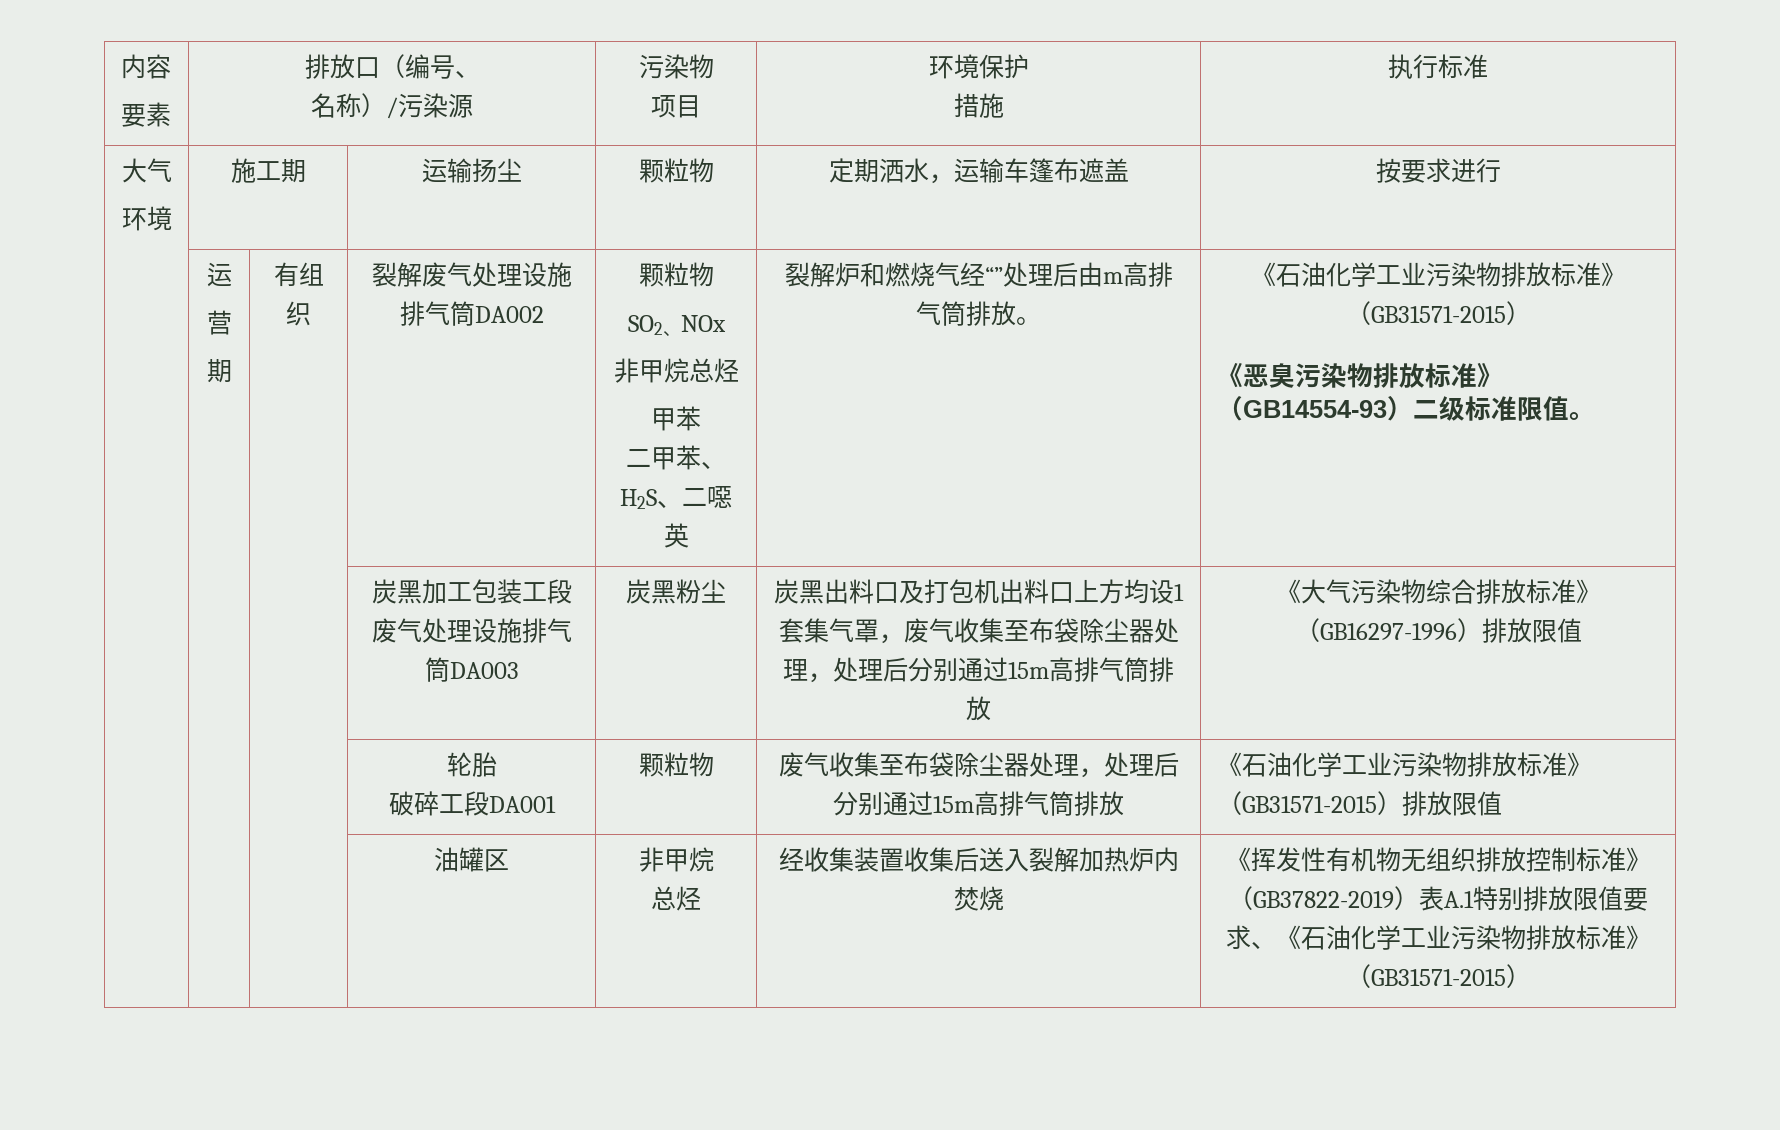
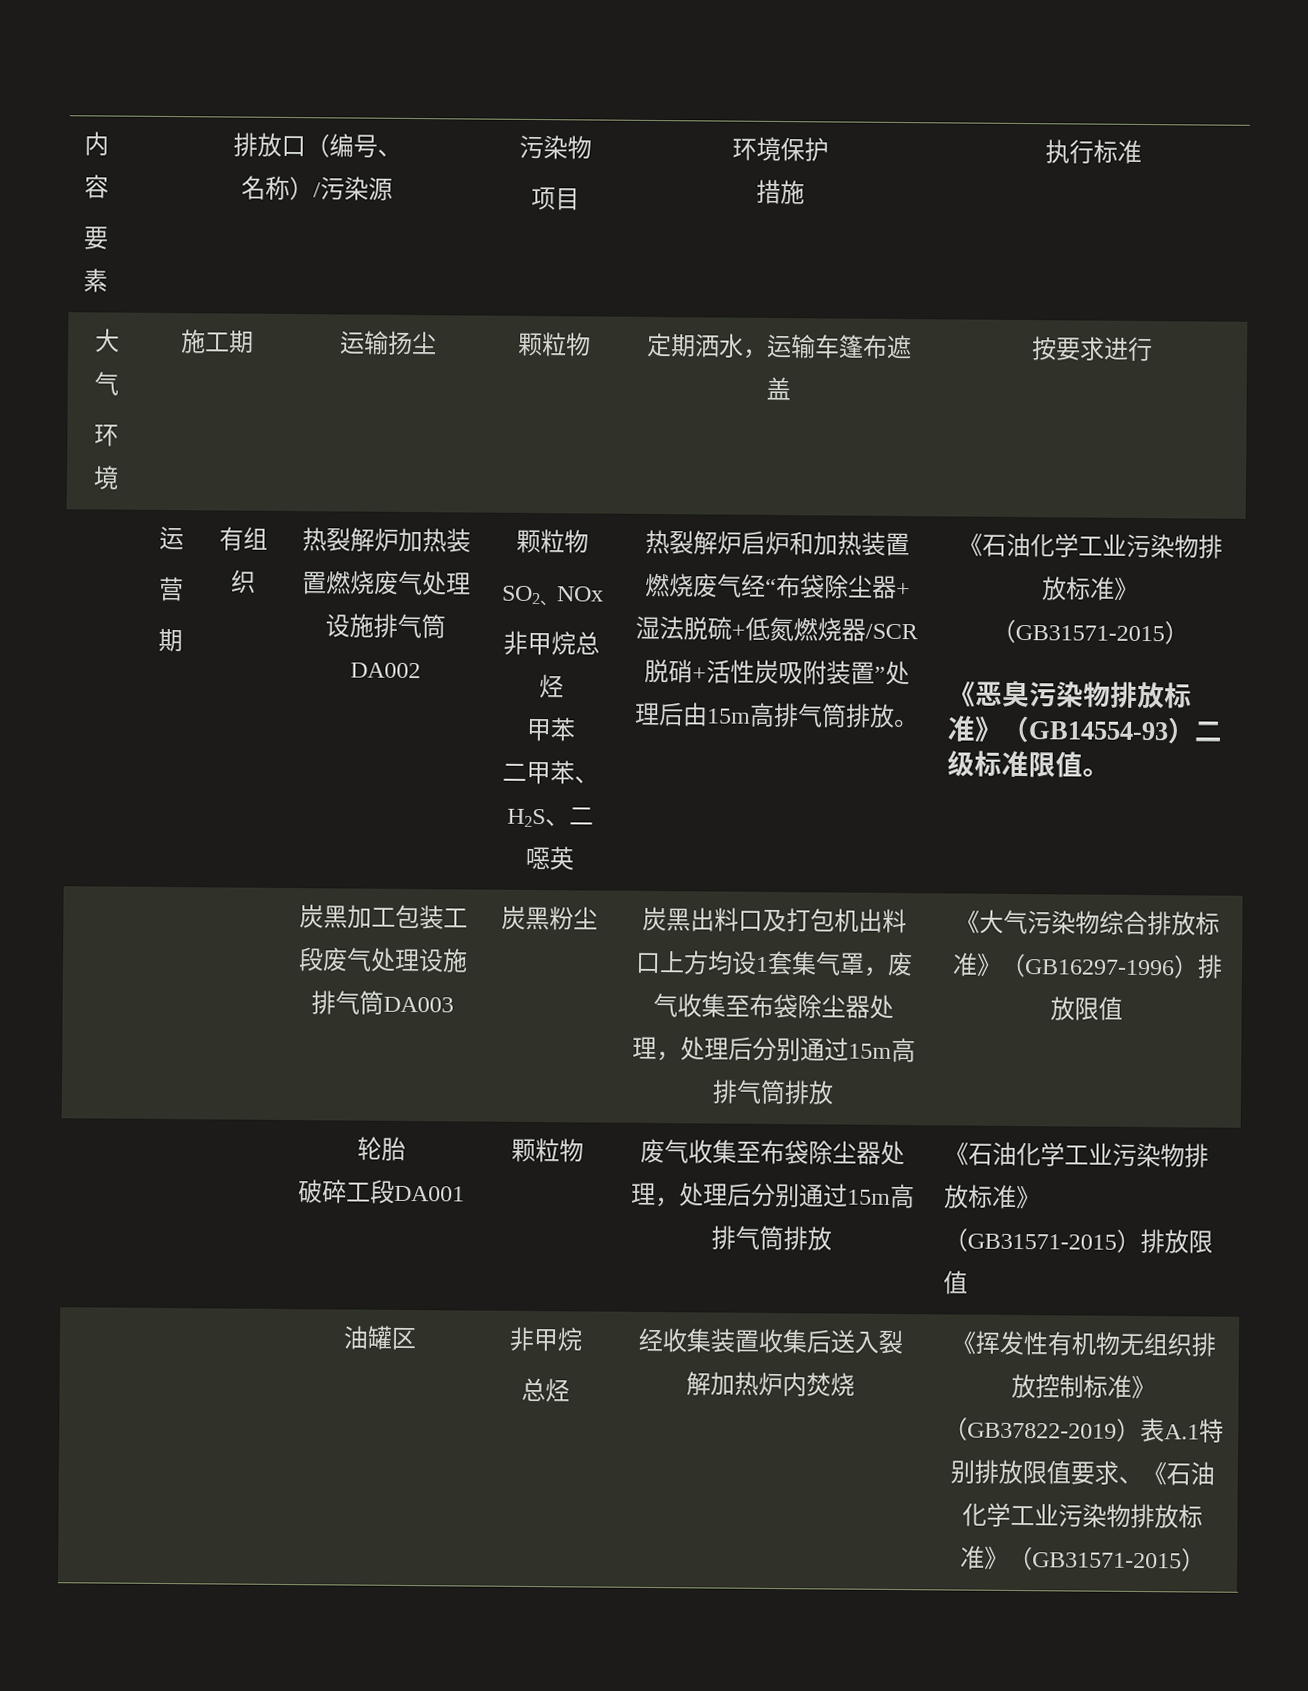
[371,262,422,287] 裂解 -> [301,527,471,553] [301,570,375,595] 热裂解炉加热装置燃烧
[784,262,1003,287] 裂解炉和燃烧气经“” -> [645,529,911,557] [644,572,911,599] [635,615,919,642] [643,658,886,685] 热裂解炉启炉和加热装置燃烧废气经“布袋除尘器+湿法脱硫+低氮燃烧器/SCR脱硝+活性炭吸附装置”
[1102,272,1123,284] m -> [706,708,751,724] 15m

